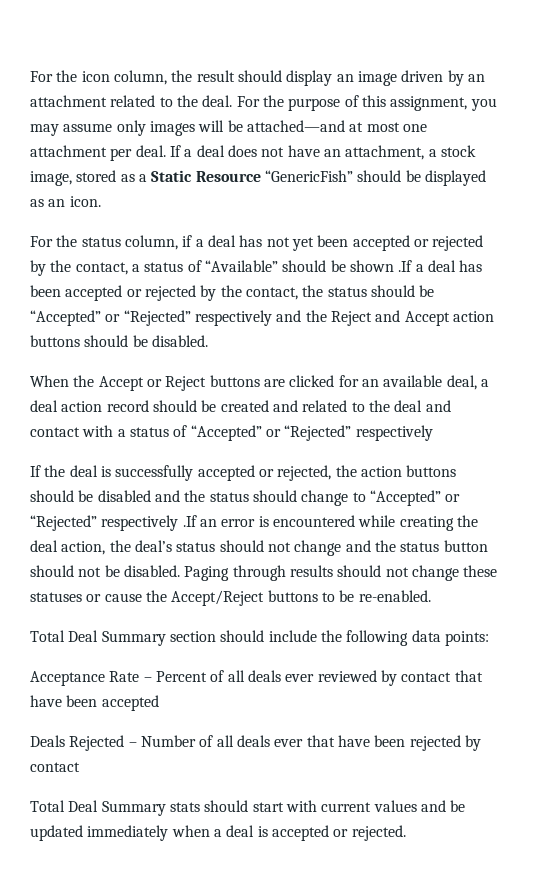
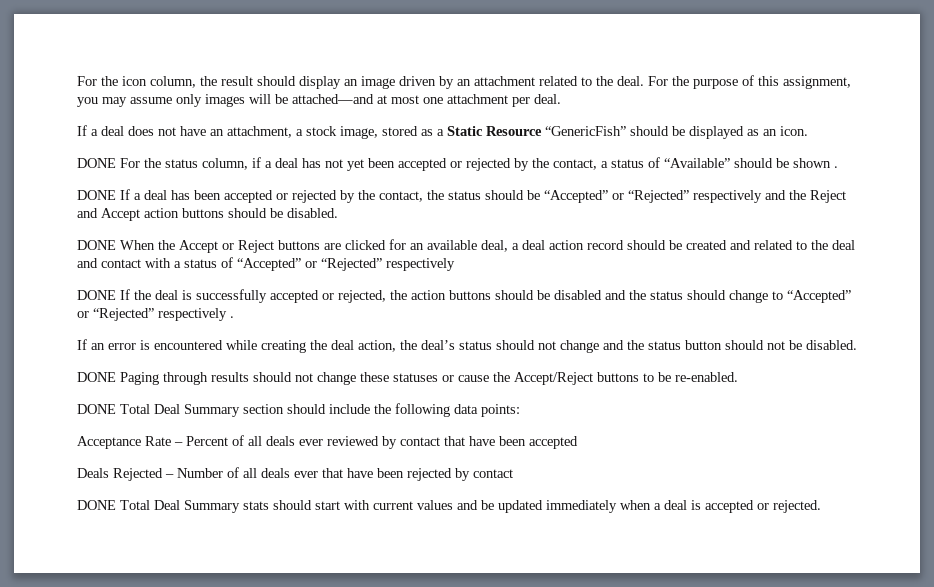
(166, 151) none -> (561, 99) //
(101, 201) none -> [77,158,116,168] DONE
[398,260,413,272] .If -> [834,166,838,168] [77,189,130,200] . // DONE If
(208, 341) none -> [77,240,116,250] DONE
(433, 433) none -> [77,290,116,300] DONE
[182,515,197,527] .If -> [230,316,234,318] [77,339,87,350] . // If
(180, 571) none -> [77,372,116,382] // DONE
(431, 596) none -> [77,404,116,414] DONE
(80, 767) none -> [77,500,116,510] DONE

